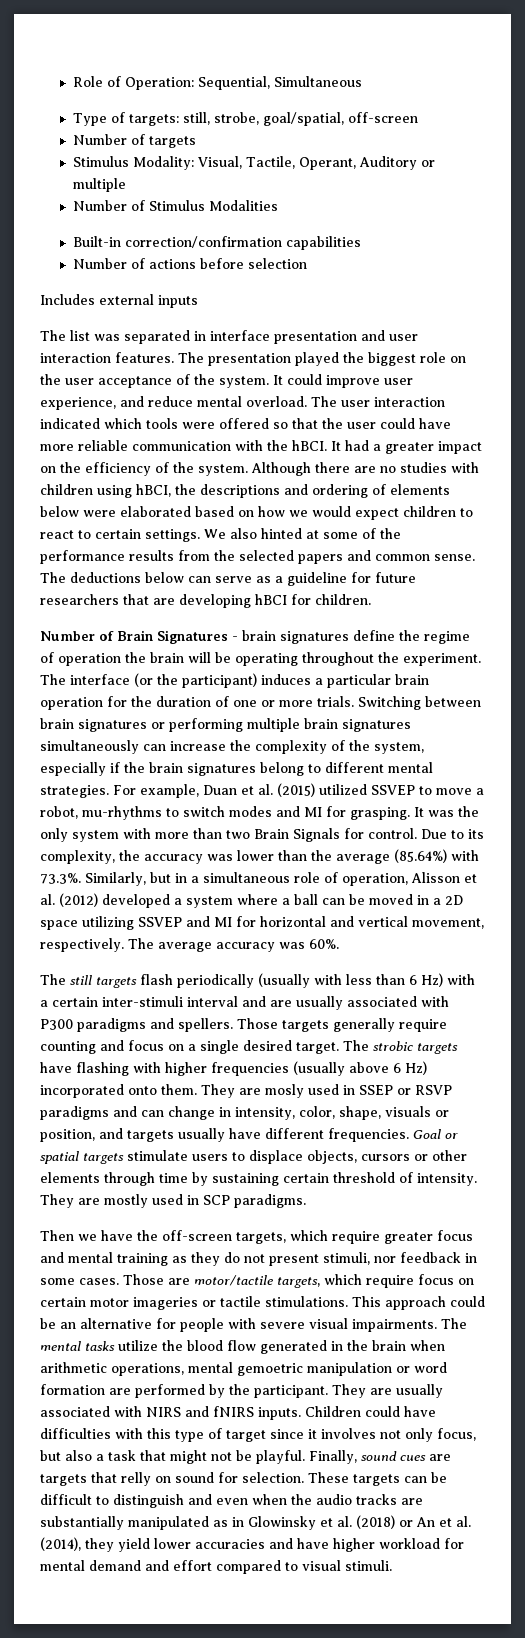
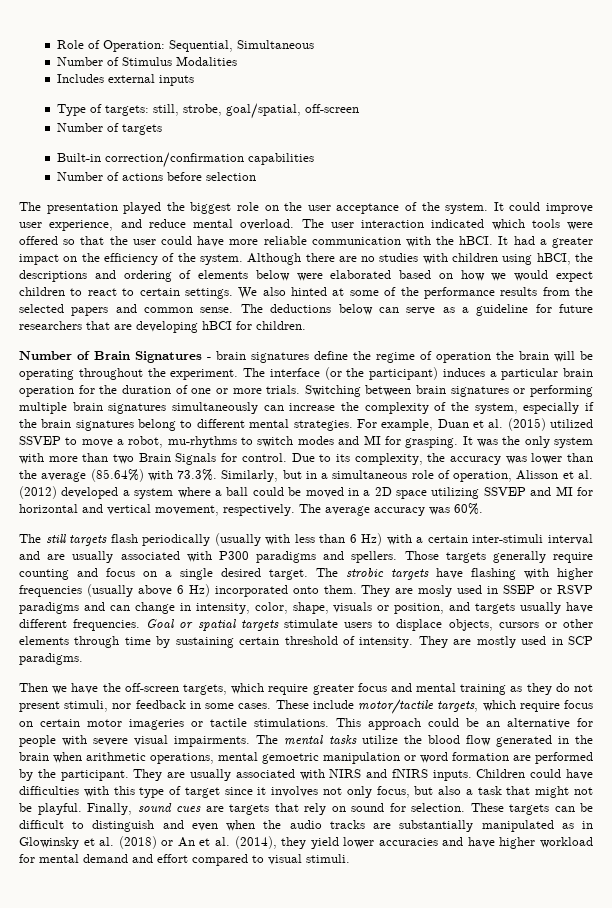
(362, 81) none -> [57,56,238,66] [57,74,195,86] // Number of Stimulus Modalities // Includes external inputs
[72,156,435,170] [72,178,126,192] [72,200,278,211] // Stimulus Modality: Visual, Tactile, Operant, Auditory or multiple // Number of Stimulus Modalities -> (163, 129) none
[40,294,198,308] [40,330,418,344] [40,352,174,363] Includes external inputs // The list was separated in interface presentation and user interaction features. -> (257, 176) none
[322,898,345,905] can -> [252,487,284,496] could
[123,1274,190,1285] Those are -> [275,700,354,709] These include
[121,1472,151,1486] relly -> [304,803,326,815] rely

